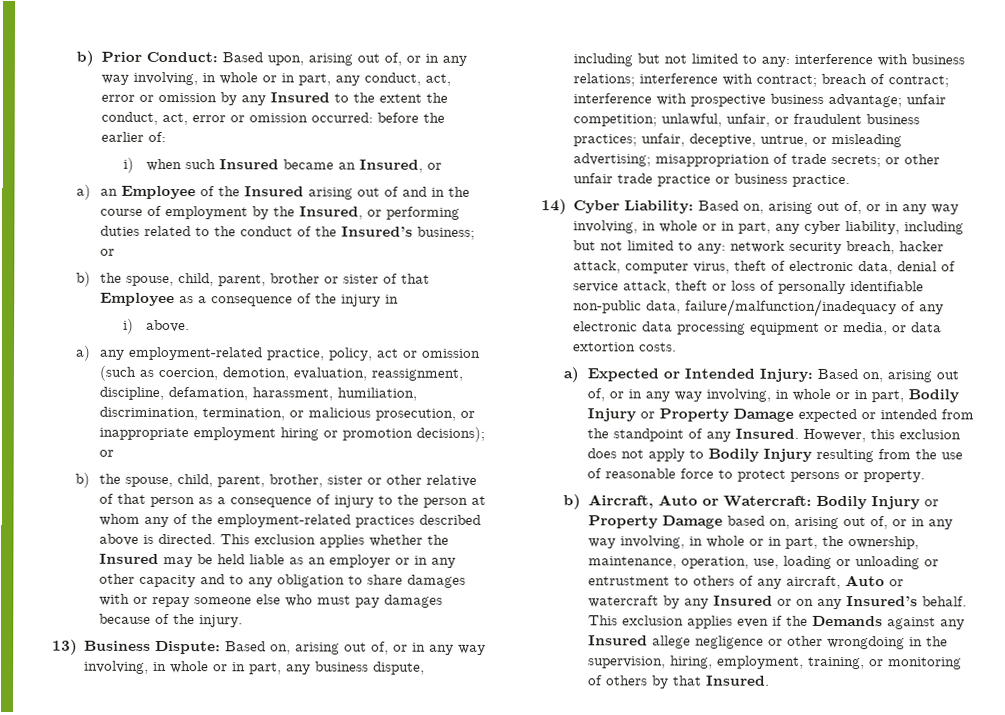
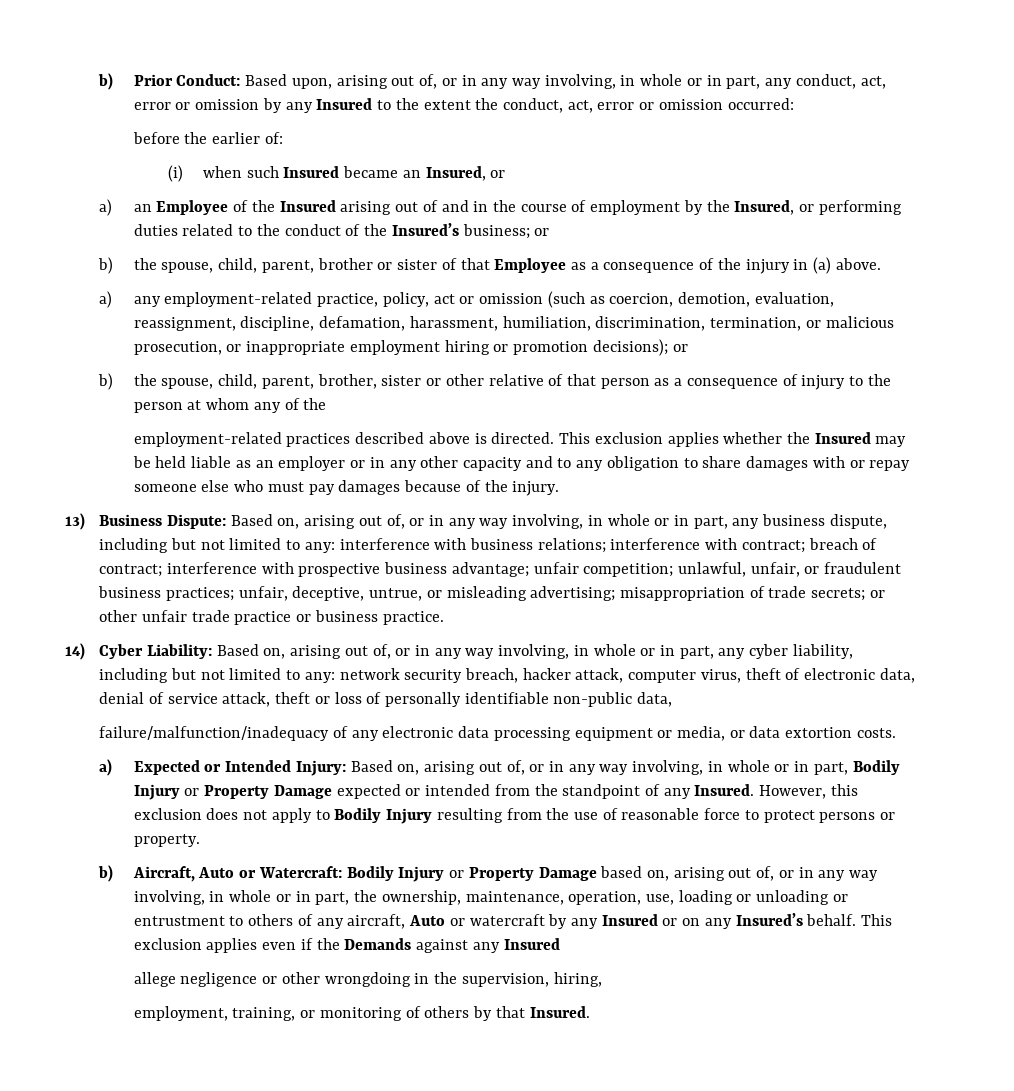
(373, 117) none -> (794, 104) //
[122,157,134,173] i) -> [168,165,184,182] (i)
[122,318,134,334] // i) -> [813,257,832,274] (a)
(213, 519) none -> (327, 404) //
(682, 307) none -> (673, 699) //
(648, 640) none -> (560, 944) //
(713, 662) none -> (602, 979) //

